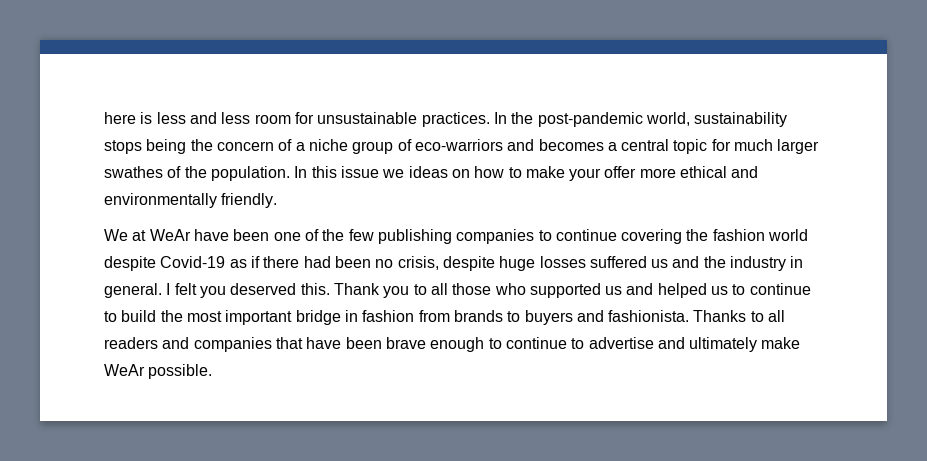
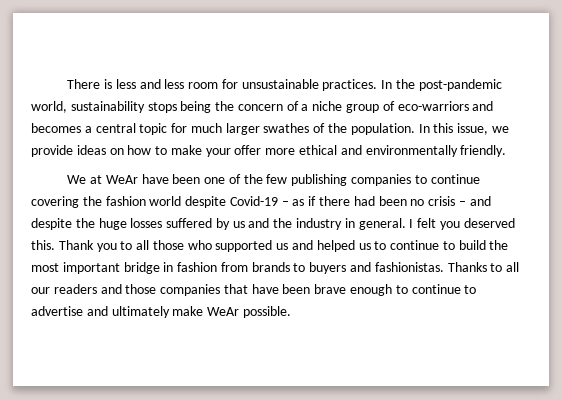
[104,112,136,124] here -> [67,79,101,89] There
[340,166,405,178] issue we -> [457,123,509,135] [31,145,73,157] issue, we provide
(226, 262) none -> [281,201,289,206] –
[397,256,495,271] crisis, despite -> [428,196,491,206] [31,218,95,230] crisis – and despite the
(647, 262) none -> [215,218,230,230] by
[608,310,690,322] fashionista. -> [374,262,444,272] fashionistas.
(786, 316) none -> [31,287,50,294] our
(190, 343) none -> [125,284,157,294] those

